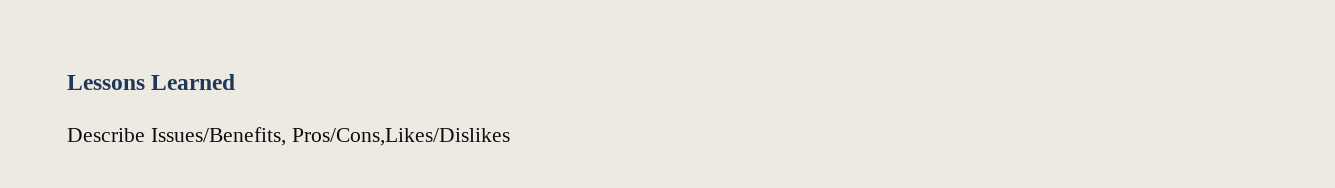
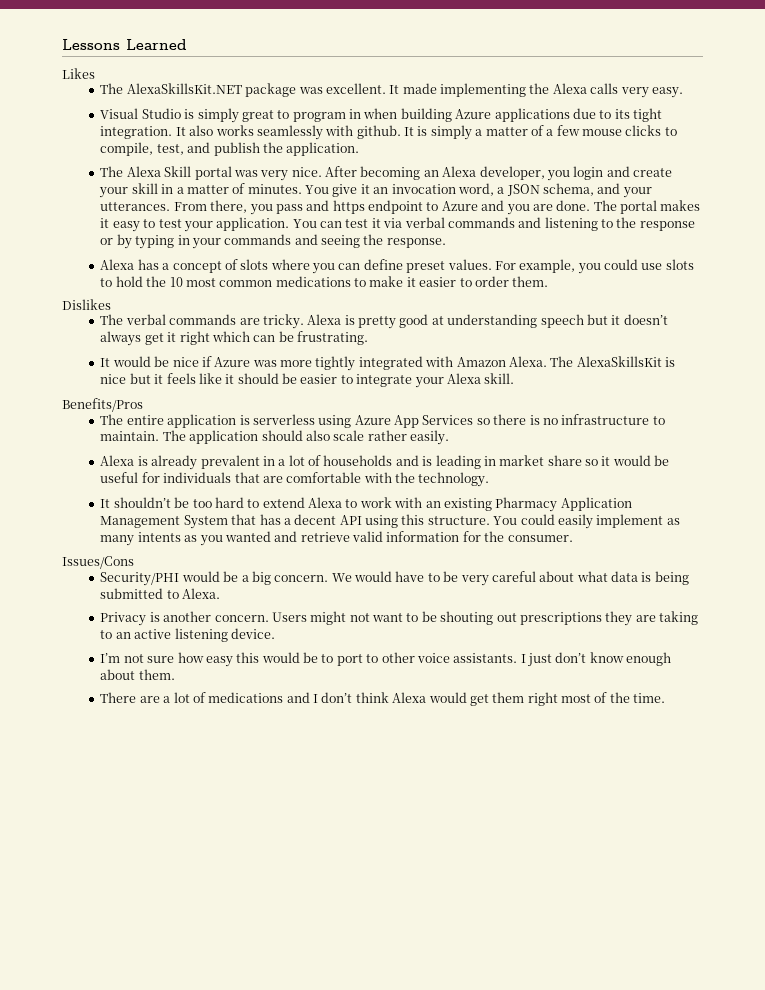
[67,127,510,146] Describe Issues/Benefits, Pros/Cons,Likes/Dislikes -> [62,68,95,79] [100,83,683,98] [100,108,663,123] [100,125,677,140] [100,142,360,156] [100,166,673,181] [99,183,652,198] [100,200,701,215] [100,217,695,232] [100,234,446,249] [100,259,694,274] [100,276,549,287] [62,299,111,310] [100,314,668,329] [100,331,369,346] [100,356,676,371] [100,373,515,388] [62,398,143,412] [100,414,665,428] [100,430,450,445] [100,455,670,470] [100,472,490,487] [100,497,632,512] [100,514,680,529] [100,531,573,546] [62,556,134,569] [100,571,689,586] [100,588,221,599] [100,611,699,626] [100,628,275,642] [100,652,672,667] [100,669,175,680] [100,692,666,706] Likes // The AlexaSkillsKit.NET package was excellent. It made implementing the Alexa calls very easy. // Visual Studio is simply great to program in when building Azure applications due to its tight integration. It also works seamlessly with github. It is simply a matter of a few mouse clicks to compile, test, and publish the application. // The Alexa Skill portal was very nice. After becoming an Alexa developer, you login and create your skill in a matter of minutes. You give it an invocation word, a JSON schema, and your utterances. From there, you pass and https endpoint to Azure and you are done. The portal makes it easy to test your application. You can test it via verbal commands and listening to the response or by typing in your commands and seeing the response. // Alexa has a concept of slots where you can define preset values. For example, you could use slots to hold the 10 most common medications to make it easier to order them. // Dislikes // The verbal commands are tricky. Alexa is pretty good at understanding speech but it doesn’t always get it right which can be frustrating. // It would be nice if Azure was more tightly integrated with Amazon Alexa. The AlexaSkillsKit is nice but it feels like it should be easier to integrate your Alexa skill. // Benefits/Pros // The entire application is serverless using Azure App Services so there is no infrastructure to maintain. The application should also scale rather easily. // Alexa is already prevalent in a lot of households and is leading in market share so it would be useful for individuals that are comfortable with the technology. // It shouldn’t be too hard to extend Alexa to work with an existing Pharmacy Application Management System that has a decent API using this structure. You could easily implement as many intents as you wanted and retrieve valid information for the consumer. // Issues/Cons // Security/PHI would be a big concern. We would have to be very careful about what data is being submitted to Alexa. // Privacy is another concern. Users might not want to be shouting out prescriptions they are taking to an active listening device. // I’m not sure how easy this would be to port to other voice assistants. I just don’t know enough about them. // There are a lot of medications and I don’t think Alexa would get them right most of the time.

